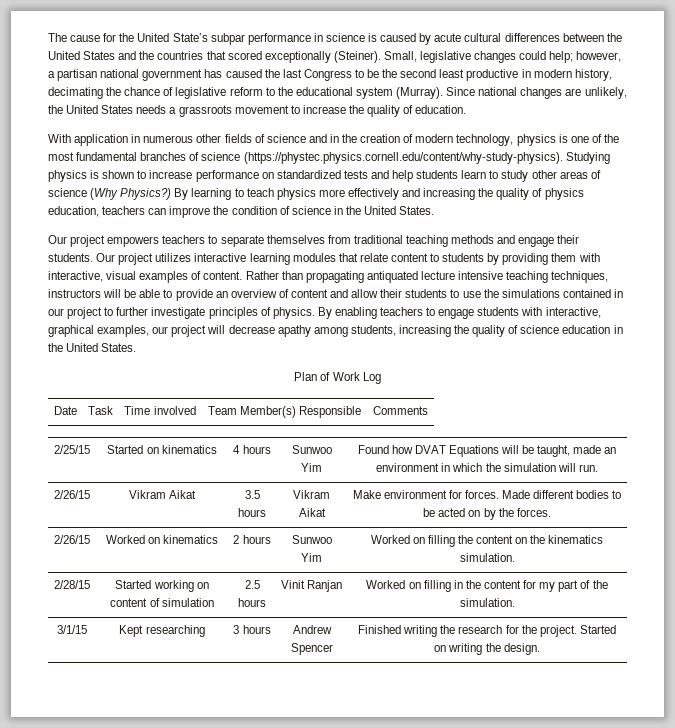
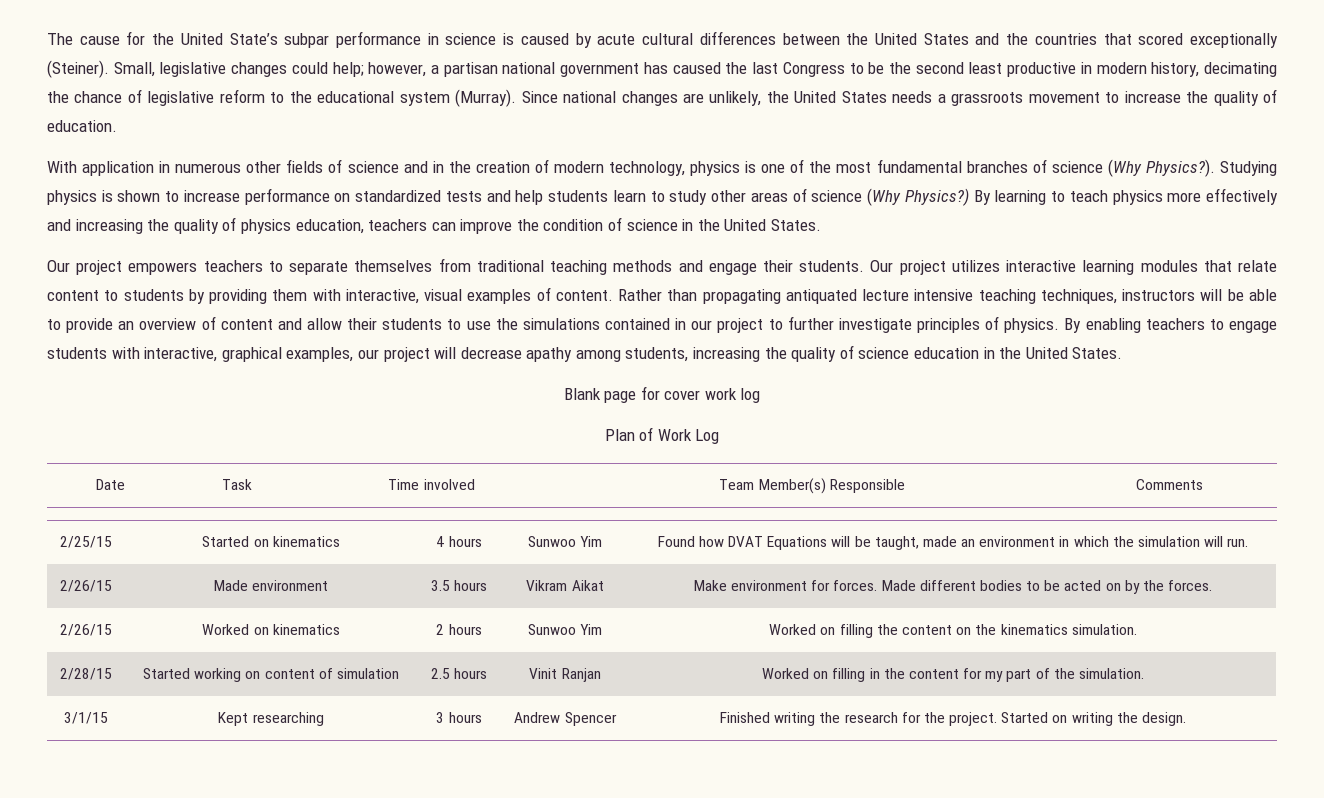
[243,152,563,164] (https://phystec.physics.cornell.edu/content/why-study-physics). -> [1107,159,1215,177] (Why Physics?).
(137, 347) none -> [563,386,761,403] // Blank page for cover work log
[128,490,197,499] Vikram Aikat -> [213,580,329,591] Made environment

